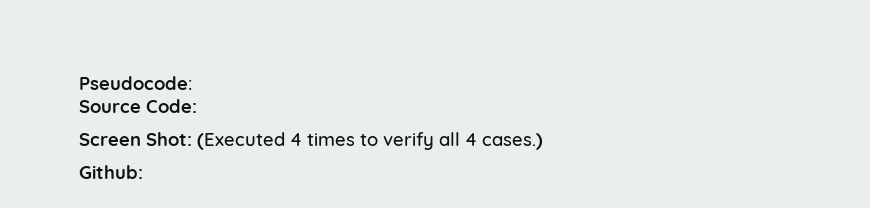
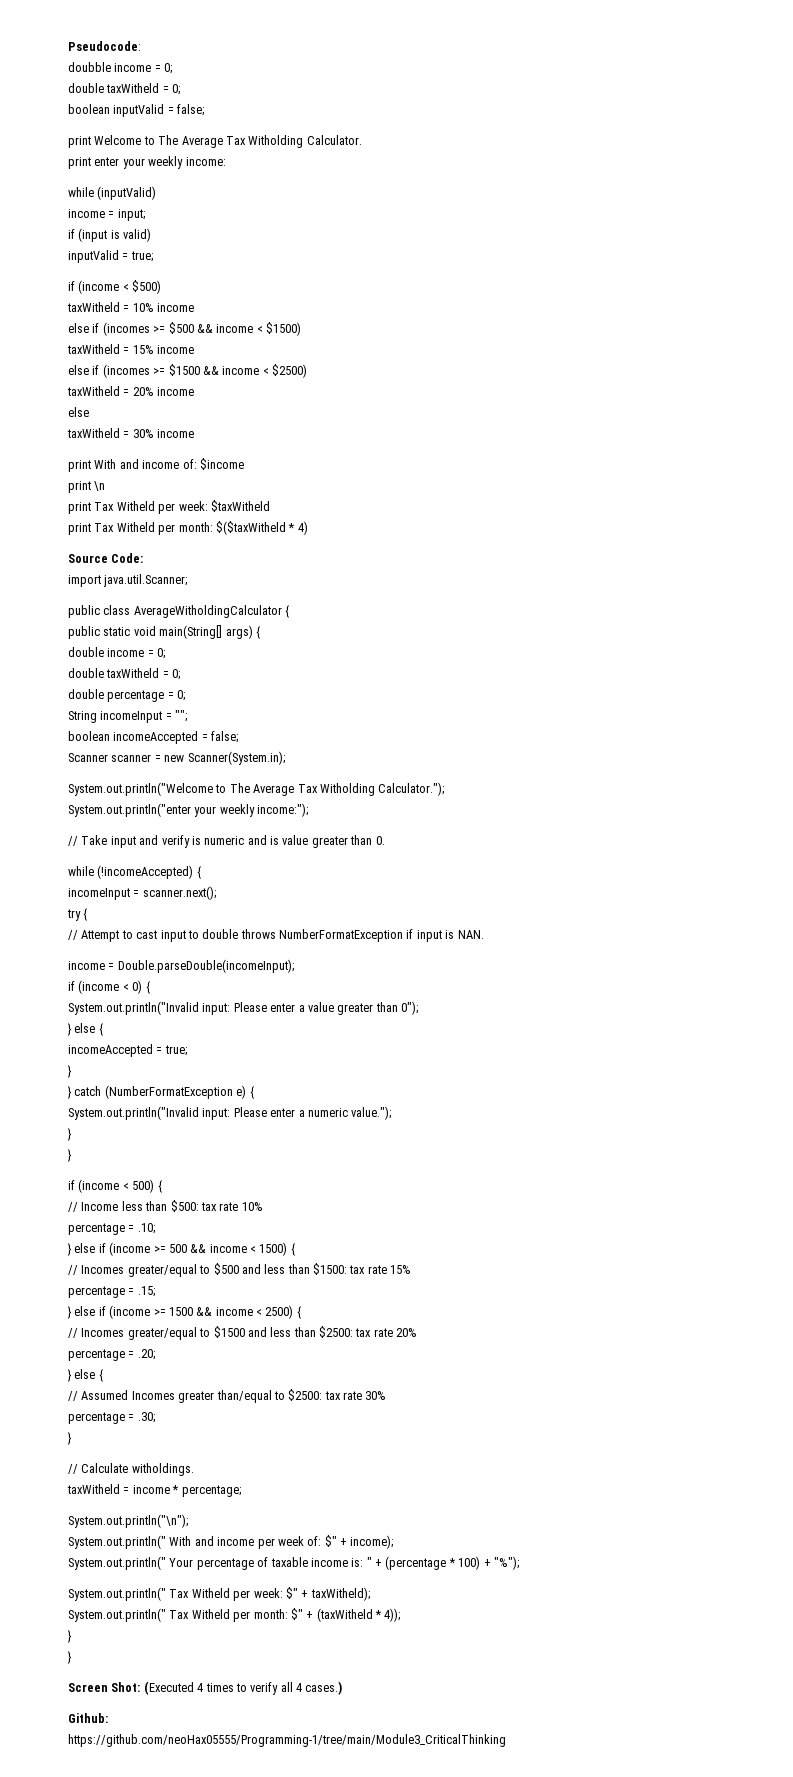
[79,99,197,113] Source Code: -> [68,62,173,74] [68,83,181,95] [68,104,205,117] [68,135,362,148] [68,156,226,169] [68,186,157,200] [68,209,145,221] [68,228,152,242] [68,250,153,263] [68,280,162,294] [67,302,195,312] [68,322,301,336] [67,344,195,354] [68,364,307,378] [67,386,195,396] [68,407,89,417] [67,428,195,438] [68,458,244,472] [68,481,106,493] [68,500,270,514] [68,521,308,535] [68,553,144,563] [68,574,188,587] [68,605,290,618] [68,625,260,639] [68,647,166,659] [68,668,181,680] [68,689,186,702] [68,710,188,723] [68,731,239,744] [68,751,285,765] [68,782,445,796] [68,803,309,817] [68,835,385,848] [68,865,201,879] [68,886,216,900] [67,908,88,921] [68,929,484,942] [68,959,294,973] [68,980,150,994] [68,1001,418,1015] [67,1023,103,1036] [68,1044,187,1057] [67,1065,72,1078] [67,1085,254,1099] [68,1106,392,1120] [67,1128,72,1141] [67,1149,72,1162] [68,1179,162,1193] [68,1200,263,1212] [68,1223,155,1235] [67,1242,295,1256] [68,1263,412,1277] [68,1286,155,1298] [67,1305,301,1319] [68,1326,418,1340] [68,1349,155,1361] [67,1369,103,1382] [68,1389,387,1403] [68,1412,155,1424] [67,1432,72,1445] [68,1463,194,1476] [67,1484,241,1497] [68,1514,188,1528] [68,1535,394,1549] [68,1556,519,1570] [68,1587,370,1601] [68,1608,401,1622] [67,1630,72,1643] [67,1651,72,1664] doubble income = 0; // double taxWitheld = 0; // boolean inputValid = false; // print Welcome to The Average Tax Witholding Calculator. // print enter your weekly income: // while (inputValid) // income = input; // if (input is valid) // inputValid = true; // if (income < $500) // taxWitheld = 10% income // else if (incomes >= $500 && income < $1500) // taxWitheld = 15% income // else if (incomes >= $1500 && income < $2500) // taxWitheld = 20% income // else // taxWitheld = 30% income // print With and income of: $income // print \n // print Tax Witheld per week: $taxWitheld // print Tax Witheld per month: $($taxWitheld * 4) // Source Code: // import java.util.Scanner; // public class AverageWitholdingCalculator { // public static void main(String[] args) { // double income = 0; // double taxWitheld = 0; // double percentage = 0; // String incomeInput = ""; // boolean incomeAccepted = false; // Scanner scanner = new Scanner(System.in); // System.out.println("Welcome to The Average Tax Witholding Calculator."); // System.out.println("enter your weekly income:"); // // Take input and verify is numeric and is value greater than 0. // while (!incomeAccepted) { // incomeInput = scanner.next(); // try { // // Attempt to cast input to double throws NumberFormatException if input is NAN. // income = Double.parseDouble(incomeInput); // if (income < 0) { // System.out.println("Invalid input: Please enter a value greater than 0"); // } else { // incomeAccepted = true; // } // } catch (NumberFormatException e) { // System.out.println("Invalid input: Please enter a numeric value."); // } // } // if (income < 500) { // // Income less than $500: tax rate 10% // percentage = .10; // } else if (income >= 500 && income < 1500) { // // Incomes greater/equal to $500 and less than $1500: tax rate 15% // percentage = .15; // } else if (income >= 1500 && income < 2500) { // // Incomes greater/equal to $1500 and less than $2500: tax rate 20% // percentage = .20; // } else { // // Assumed Incomes greater than/equal to $2500: tax rate 30% // percentage = .30; // } // // Calculate witholdings. // taxWitheld = income * percentage; // System.out.println("\n"); // System.out.println(" With and income per week of: $" + income); // System.out.println(" Your percentage of taxable income is: " + (percentage * 100) + "%"); // System.out.println(" Tax Witheld per week: $" + taxWitheld); // System.out.println(" Tax Witheld per month: $" + (taxWitheld * 4)); // } // }
(143, 172) none -> [68,1734,506,1747] // https://github.com/neoHax05555/Programming-1/tree/main/Module3_CriticalThinking

